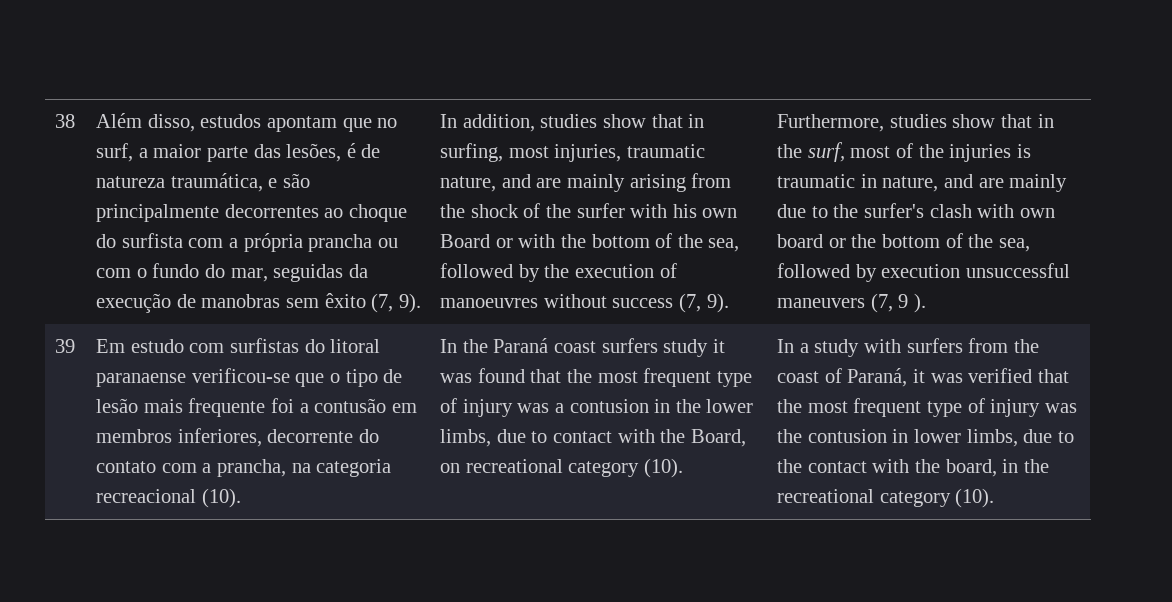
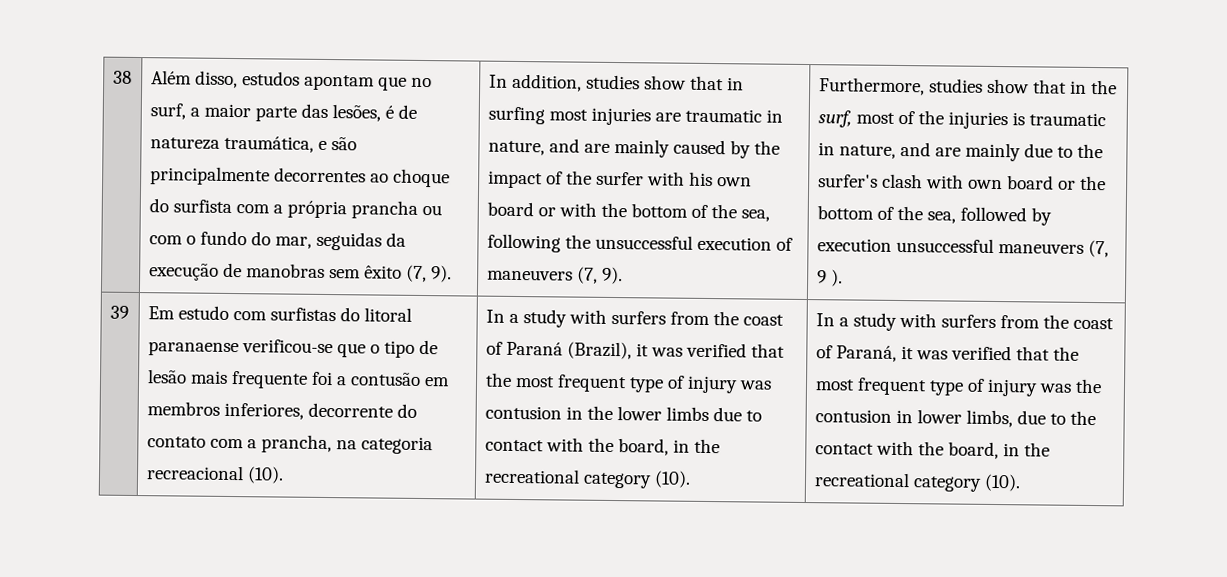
[440,143,705,162] [440,173,732,192] [440,204,519,218] surfing, most injuries, traumatic nature, and are mainly arising from the shock -> [487,106,783,126] [487,138,780,159] [487,170,543,189] surfing most injuries are traumatic in nature, and are mainly caused by the impact
[440,234,491,248] Board -> [486,201,534,217] board
[440,263,677,282] [440,294,674,308] followed by the execution of manoeuvres without success -> [486,233,793,253] [486,269,573,281] following the unsuccessful execution of maneuvers
[462,338,725,357] [440,368,752,387] [440,398,564,417] the Paraná coast surfers study it was found that the most frequent type of injury was a -> [508,309,784,328] [485,341,785,360] [484,372,772,394] a study with surfers from the coast of Paraná (Brazil), it was verified that the most frequent type of injury was
[440,429,492,447] limbs, -> [665,406,709,422] limbs
[690,429,746,447] [440,463,461,473] Board, on -> [617,438,720,456] board, in the

